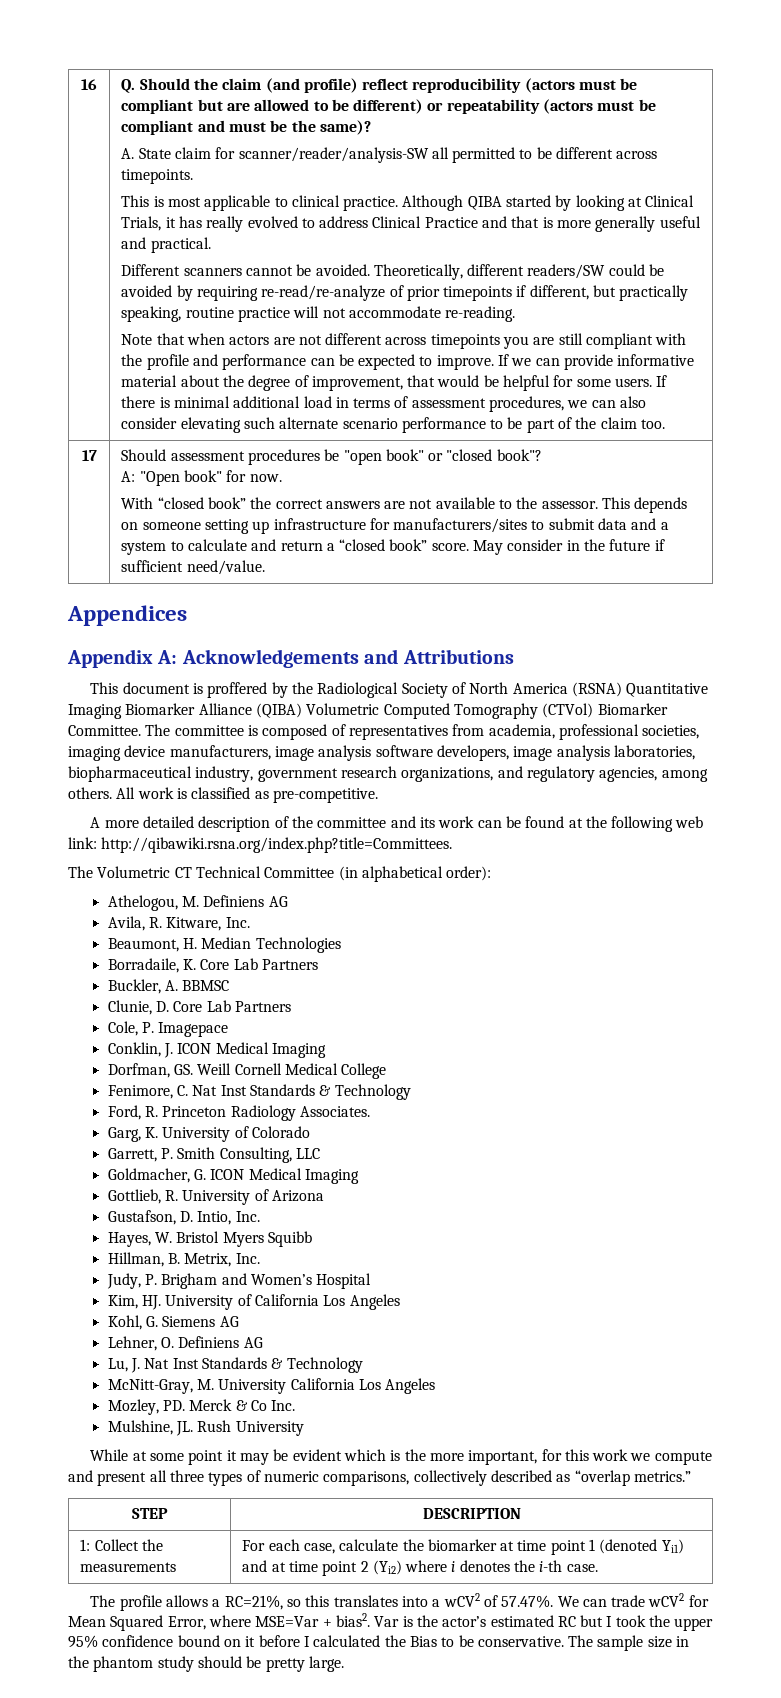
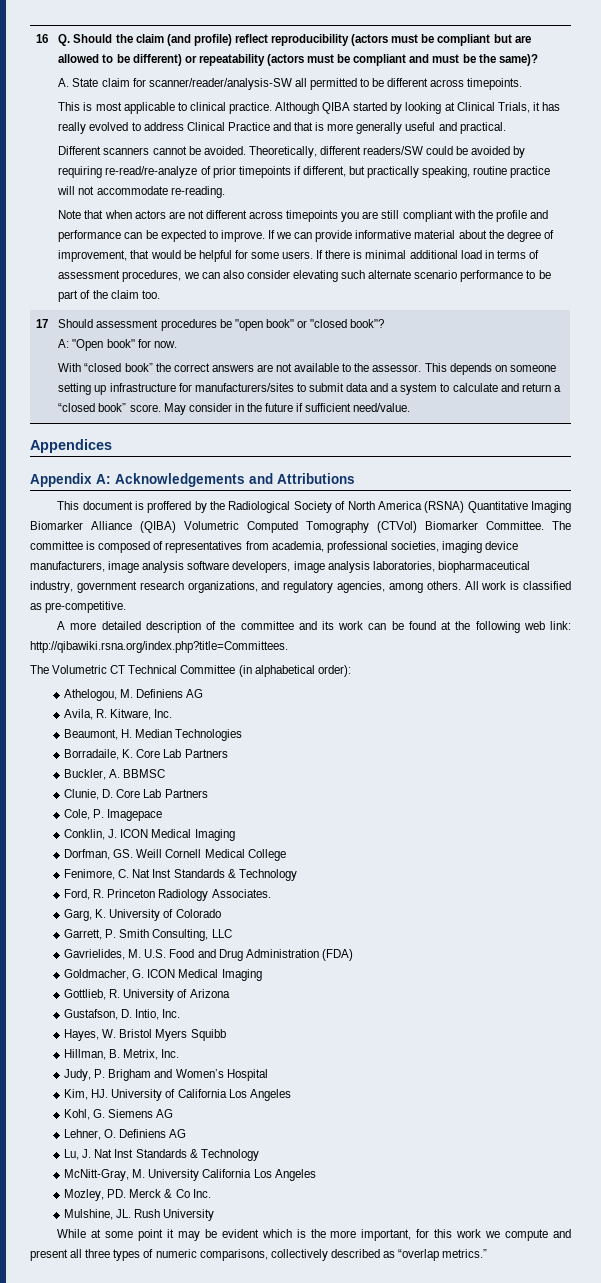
(320, 1153) none -> [64,949,353,961] // Gavrielides, M. U.S. Food and Drug Administration (FDA)
[132,1508,168,1519] [422,1508,521,1519] [80,1539,163,1551] [80,1562,177,1572] [242,1539,684,1555] [242,1560,598,1576] [90,1593,709,1611] [68,1613,714,1631] [68,1635,690,1651] [68,1656,344,1672] // STEP | DESCRIPTION // 1: Collect the measurements | For each case, calculate the biomarker at time point 1 (denoted Yi1) and at time point 2 (Yi2) where i denotes the i-th case. // The profile allows a RC=21%, so this translates into a wCV2 of 57.47%. We can trade wCV2 for Mean Squared Error, where MSE=Var + bias2. Var is the actor’s estimated RC but I took the upper 95% confidence bound on it before I calculated the Bias to be conservative. The sample size in the phantom study should be pretty large. -> (488, 1253) none

